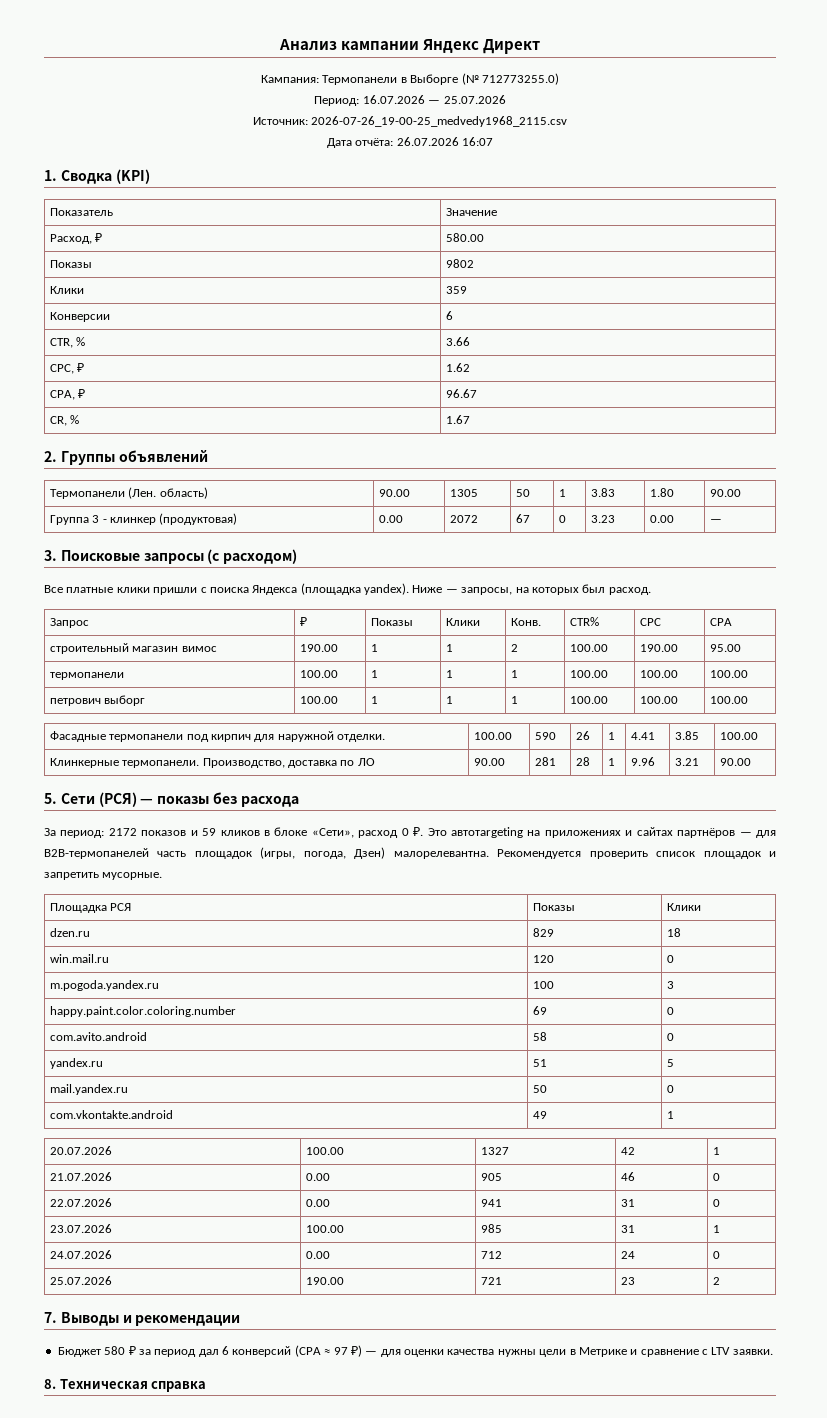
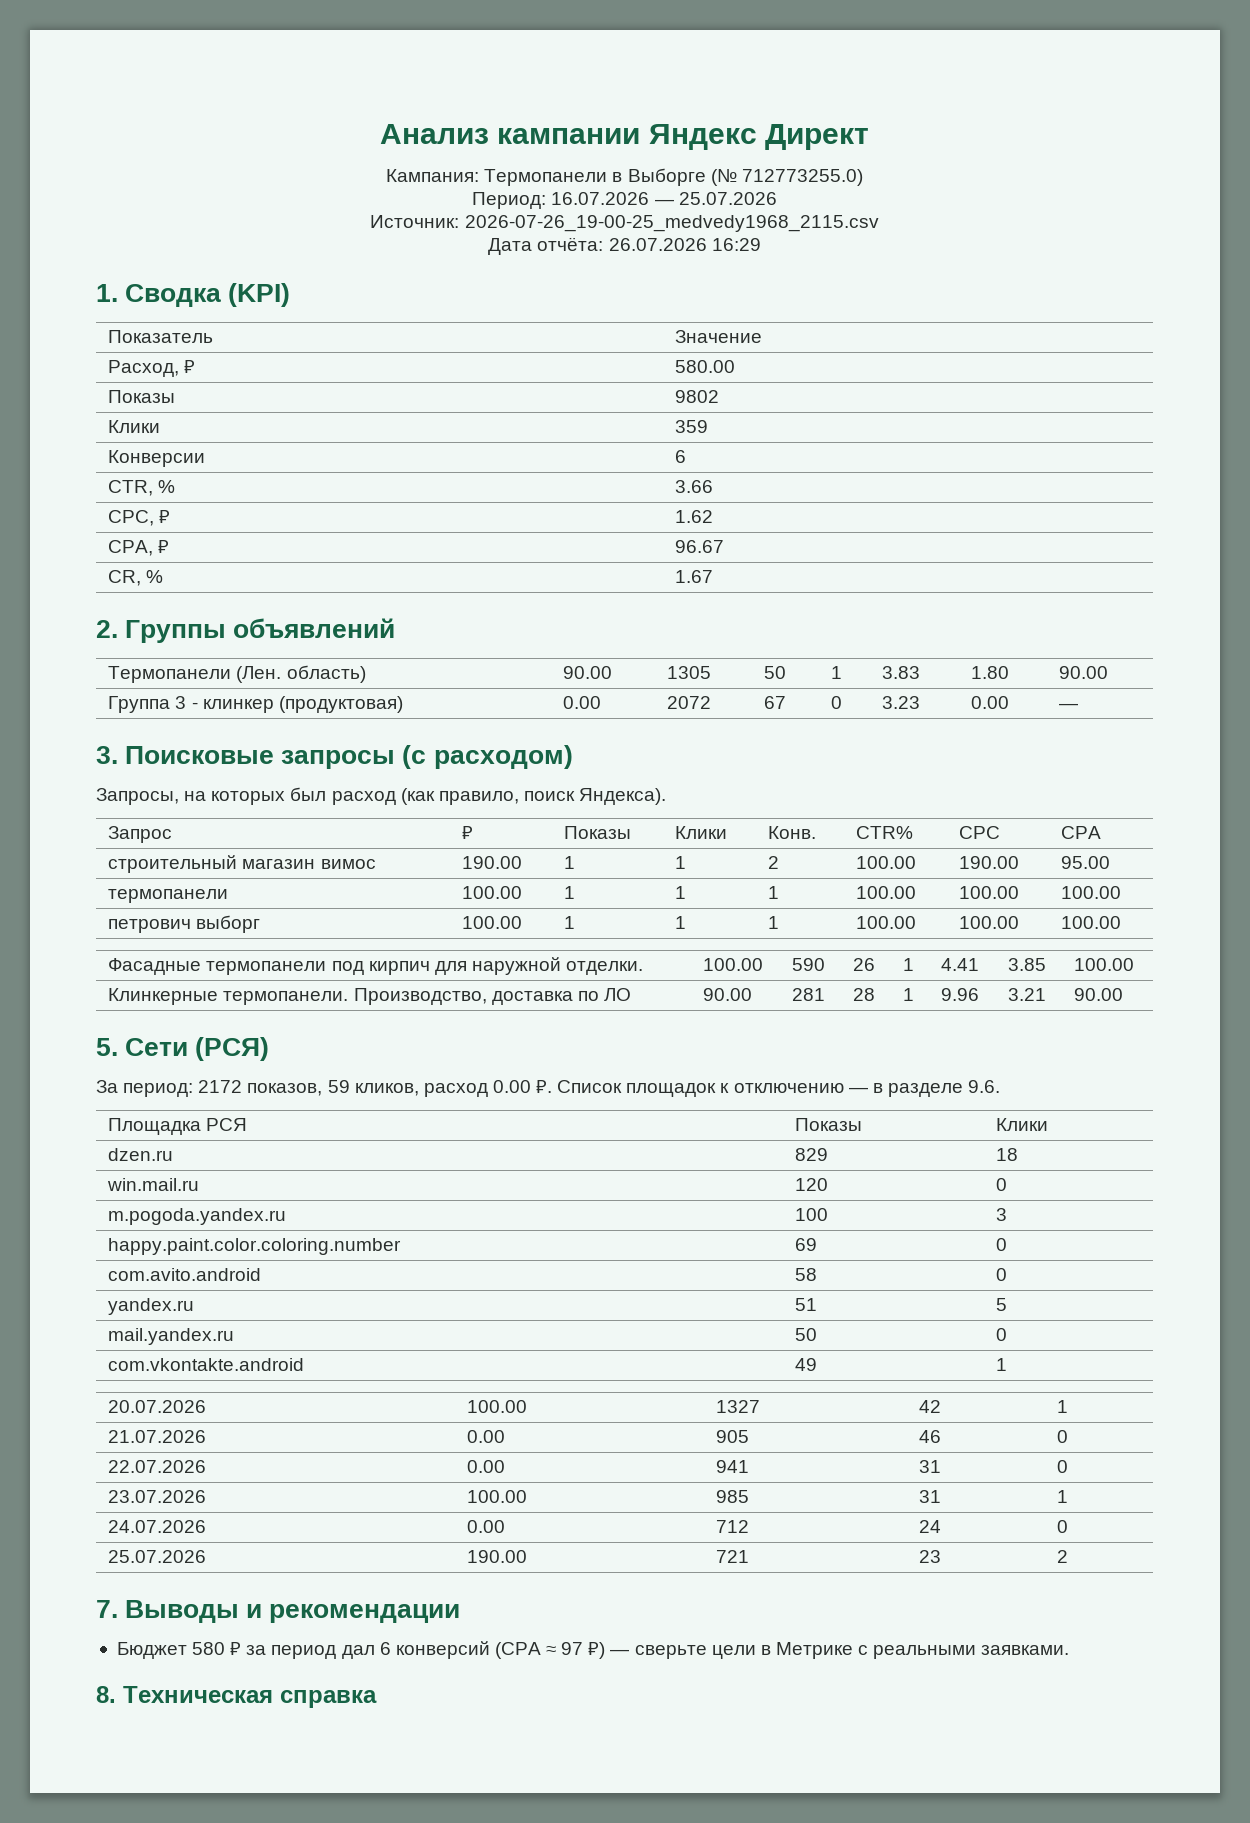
[462,137,494,146] 16:07 -> [711,238,761,251] 16:29
[44,583,651,595] Все платные клики пришли с поиска Яндекса (площадка yandex). Ниже — запросы, на которых был расход. -> [96,787,667,805] Запросы, на которых был расход (как правило, поиск Яндекса).
[140,792,299,807] — показы без расхода -> (270, 1049) none
[141,827,777,838] [44,847,776,859] [44,872,163,880] показов и 59 кликов в блоке «Сети», расход 0 ₽. Это автотargeting на приложениях и сайтах партнёров — для B2B-термопанелей часть площадок (игры, погода, Дзен) малорелевантна. Рекомендуется проверить список площадок и запретить мусорные. -> [247,1080,1001,1097] показов, 59 кликов, расход 0.00 ₽. Список площадок к отключению — в разделе 9.6.
[380,1347,773,1357] для оценки качества нужны цели в Метрике и сравнение с LTV заявки. -> [634,1642,1070,1659] сверьте цели в Метрике с реальными заявками.

